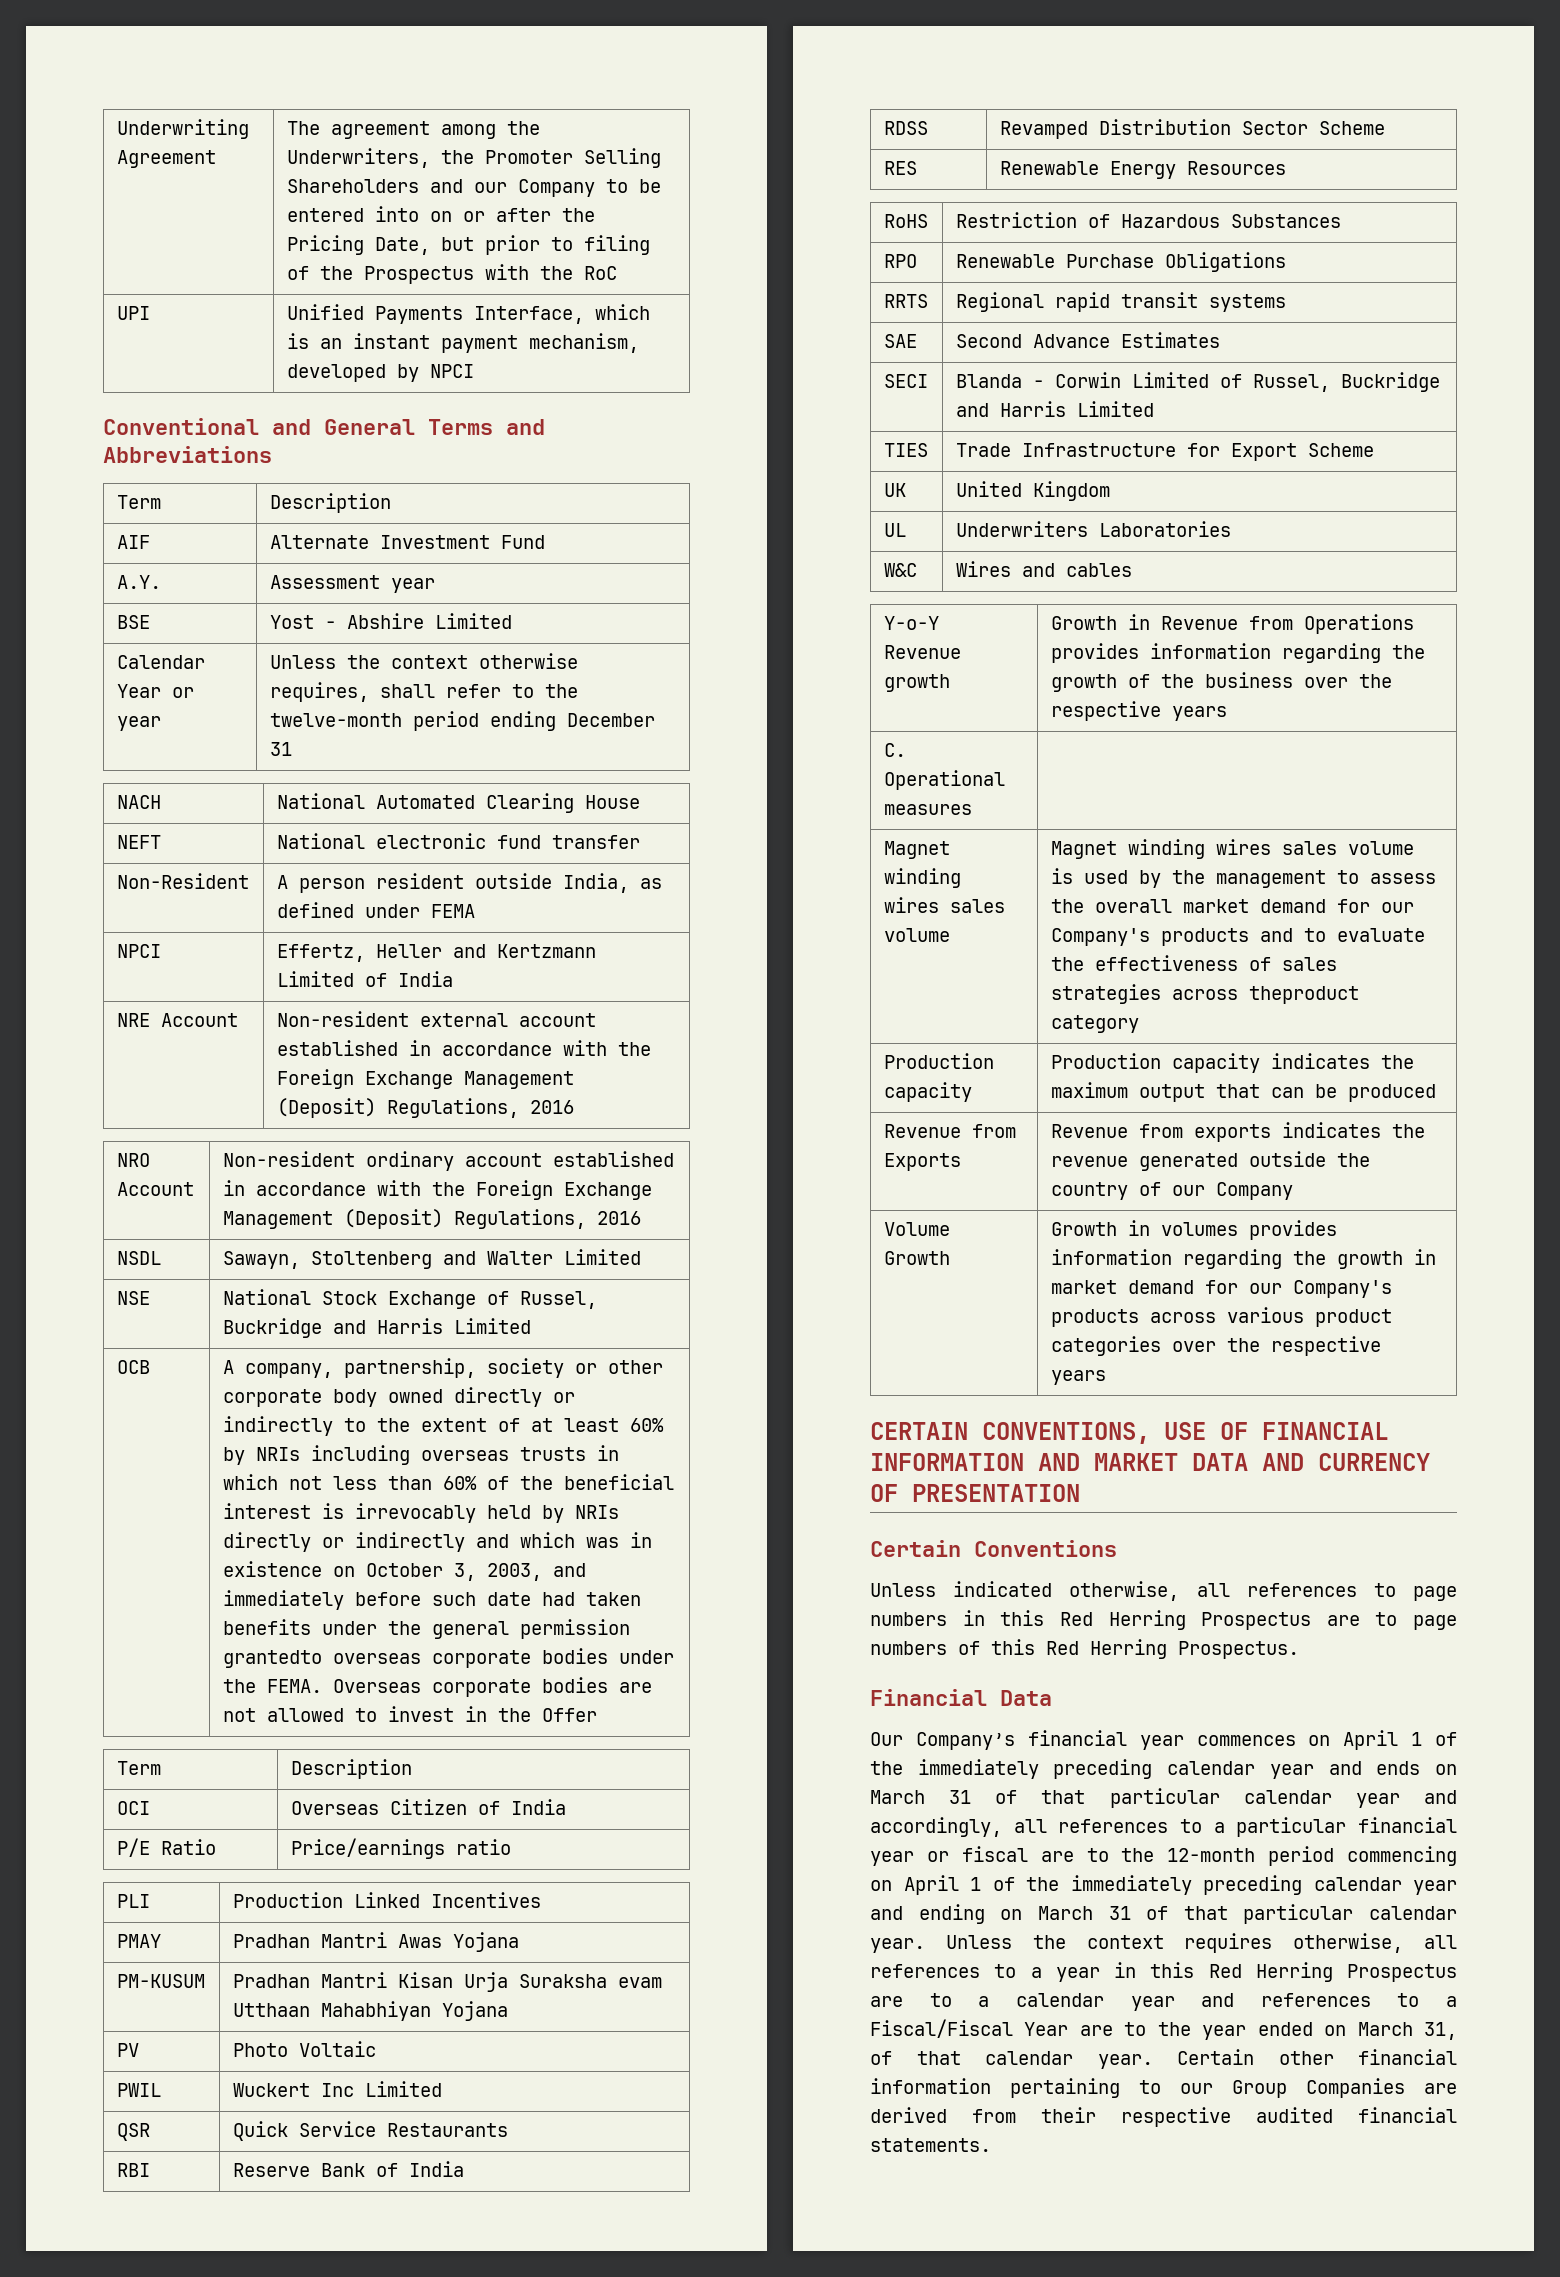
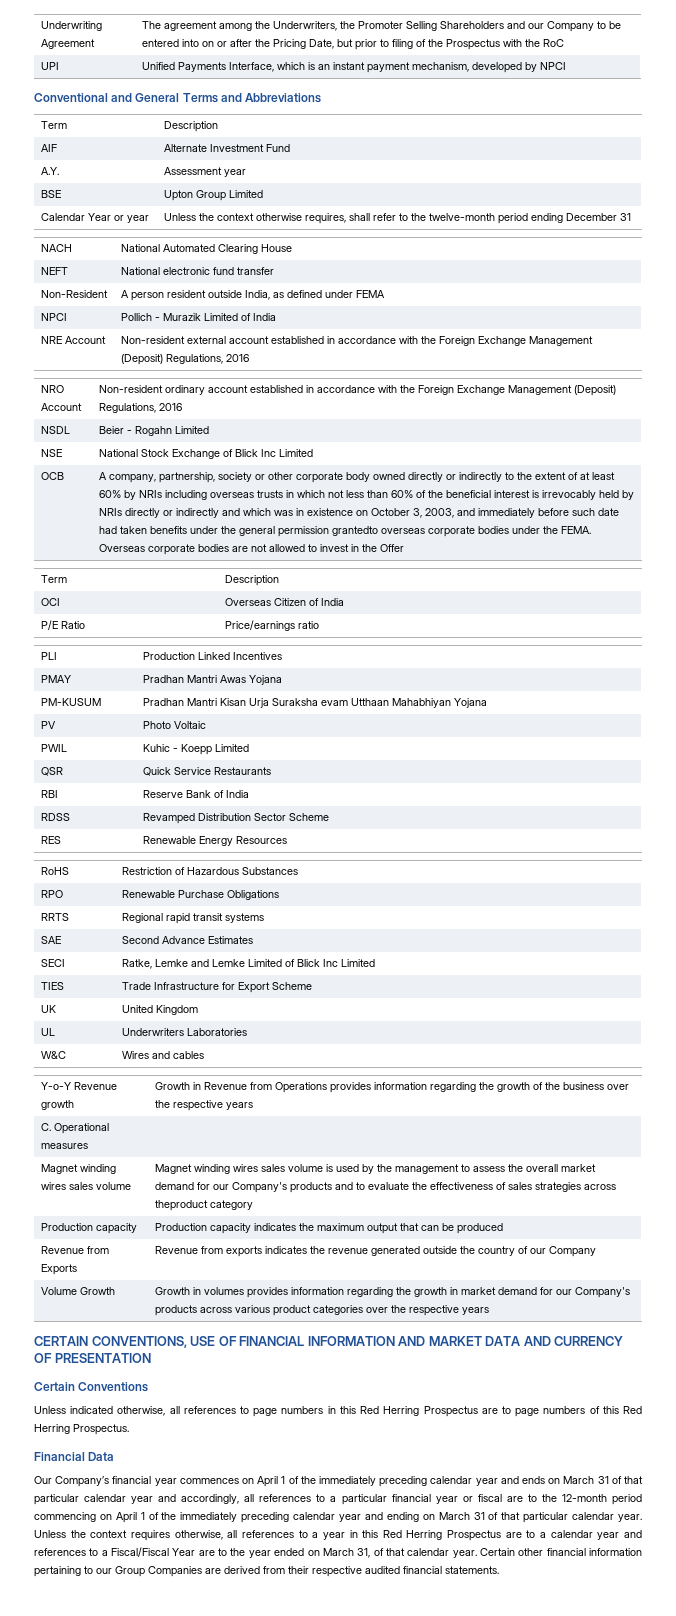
[269,613,424,629] Yost - Abshire -> [163,190,226,201] Upton Group
[276,944,596,962] Effertz, Heller and Kertzmann -> [120,313,201,321] Pollich - Murazik
[222,1251,553,1269] Sawayn, Stoltenberg and Walter -> [98,426,172,436] Beier - Rogahn
[519,1291,597,1309] [222,1318,443,1338] Russel, Buckridge and Harris -> [234,449,276,457] Blick Inc
[232,2083,354,2097] Wuckert Inc -> [142,744,212,755] Kuhic - Koepp
[955,372,1440,392] [955,401,1066,417] Blanda - Corwin Limited of Russel, Buckridge and Harris -> [121,959,338,969] Ratke, Lemke and Lemke Limited of Blick Inc

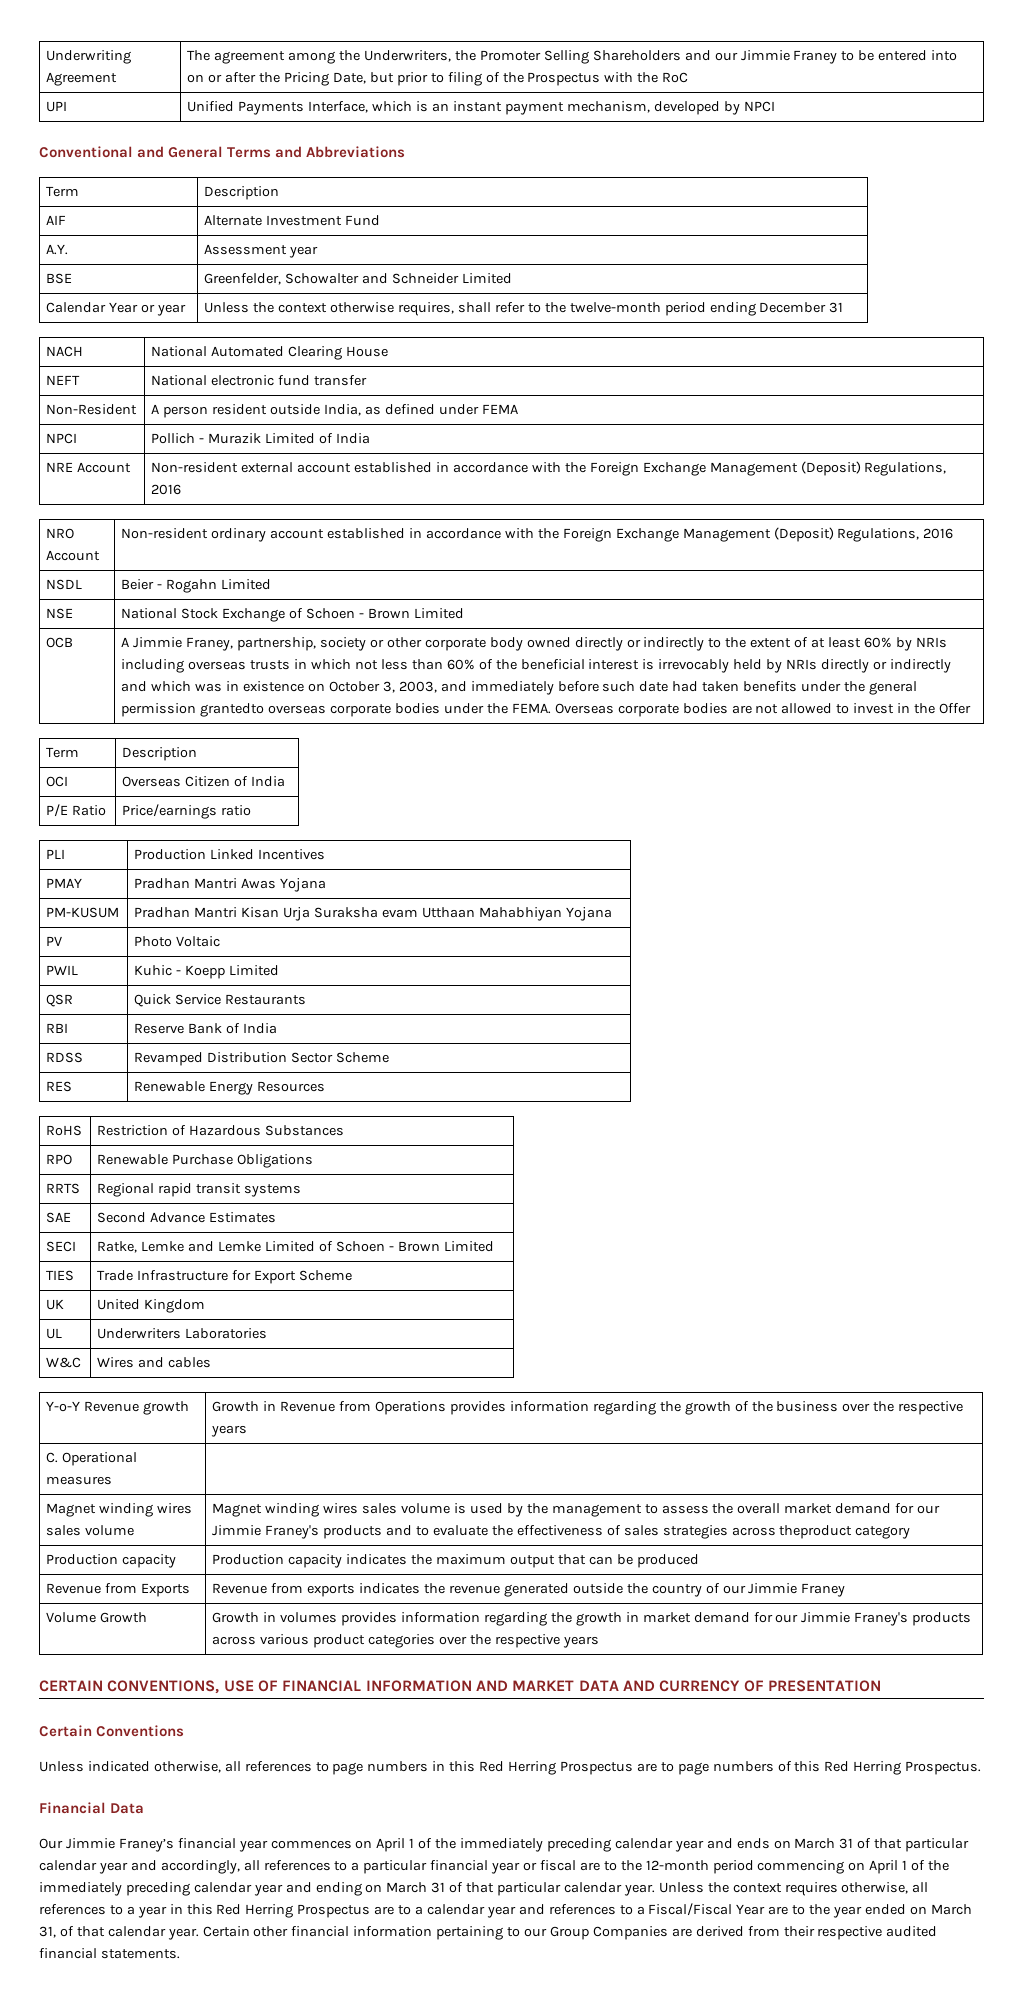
[546,21,594,32] Company -> [740,50,838,64] Jimmie Franey
[163,190,226,201] Upton Group -> [204,273,460,285] Greenfelder, Schowalter and Schneider
[234,449,276,457] Blick Inc -> [306,608,410,619] Schoen - Brown
[108,474,156,483] company, -> [133,637,234,651] Jimmie Franey,
[296,959,338,967] Blick Inc -> [335,1241,440,1252] Schoen - Brown
[231,1182,287,1193] Company's -> [212,1525,320,1539] Jimmie Franey's
[548,1246,596,1257] Company -> [748,1583,846,1597] Jimmie Franey
[574,1287,630,1298] Company's -> [801,1612,909,1626] Jimmie Franey's
[55,1476,110,1487] Company’s -> [65,1838,174,1852] Jimmie Franey’s

